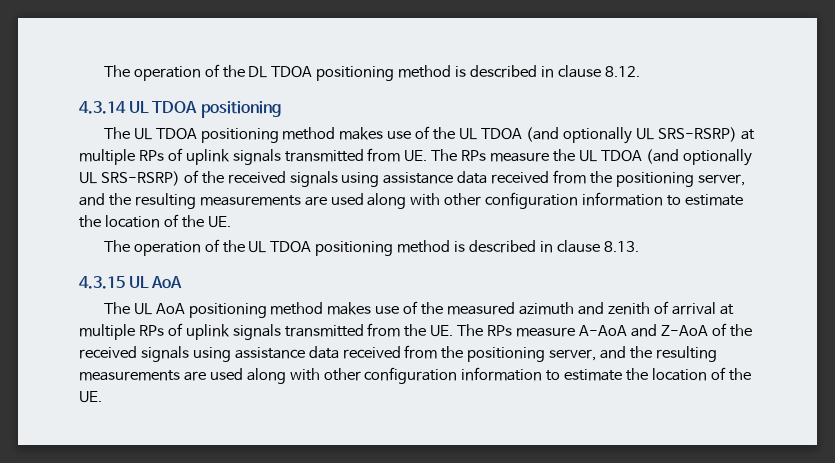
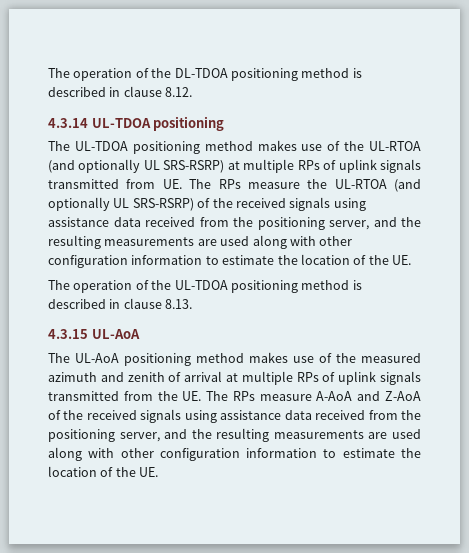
[103,64,313,81] The operation of the DL TDOA -> [48,68,228,81] The operation of the DL-TDOA
[129,101,198,113] UL TDOA -> [91,118,151,128] UL-TDOA
[133,126,522,143] UL TDOA positioning method makes use of the UL TDOA -> [74,140,421,154] UL-TDOA positioning method makes use of the UL-RTOA
[578,150,642,162] UL TDOA -> [334,179,387,189] UL-RTOA
[248,241,312,253] UL TDOA -> [174,280,228,290] UL-TDOA
[129,276,183,289] [103,302,185,315] UL AoA // The UL AoA -> [91,329,140,339] [48,353,119,363] UL-AoA // The UL-AoA

